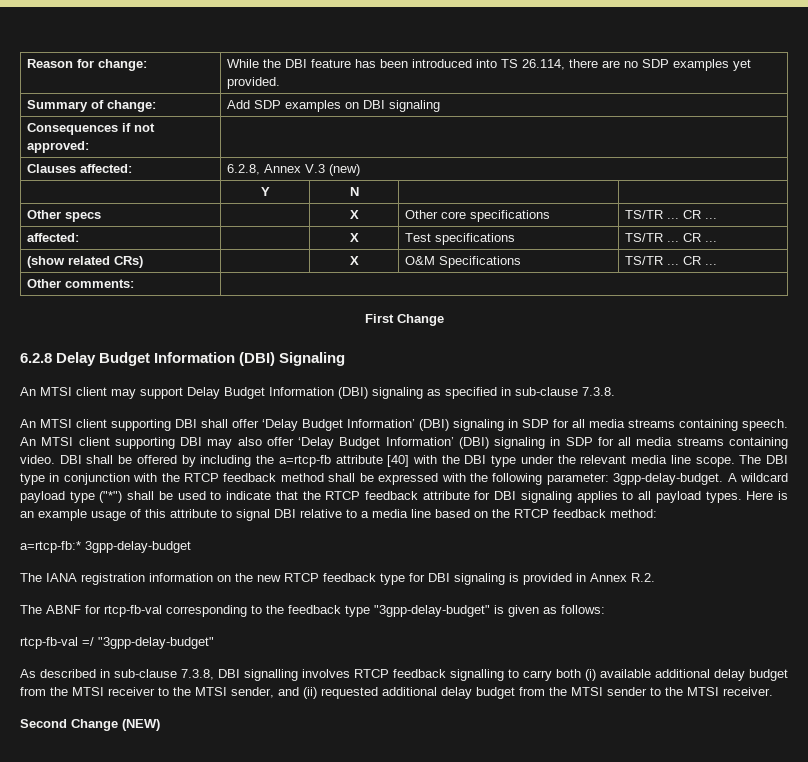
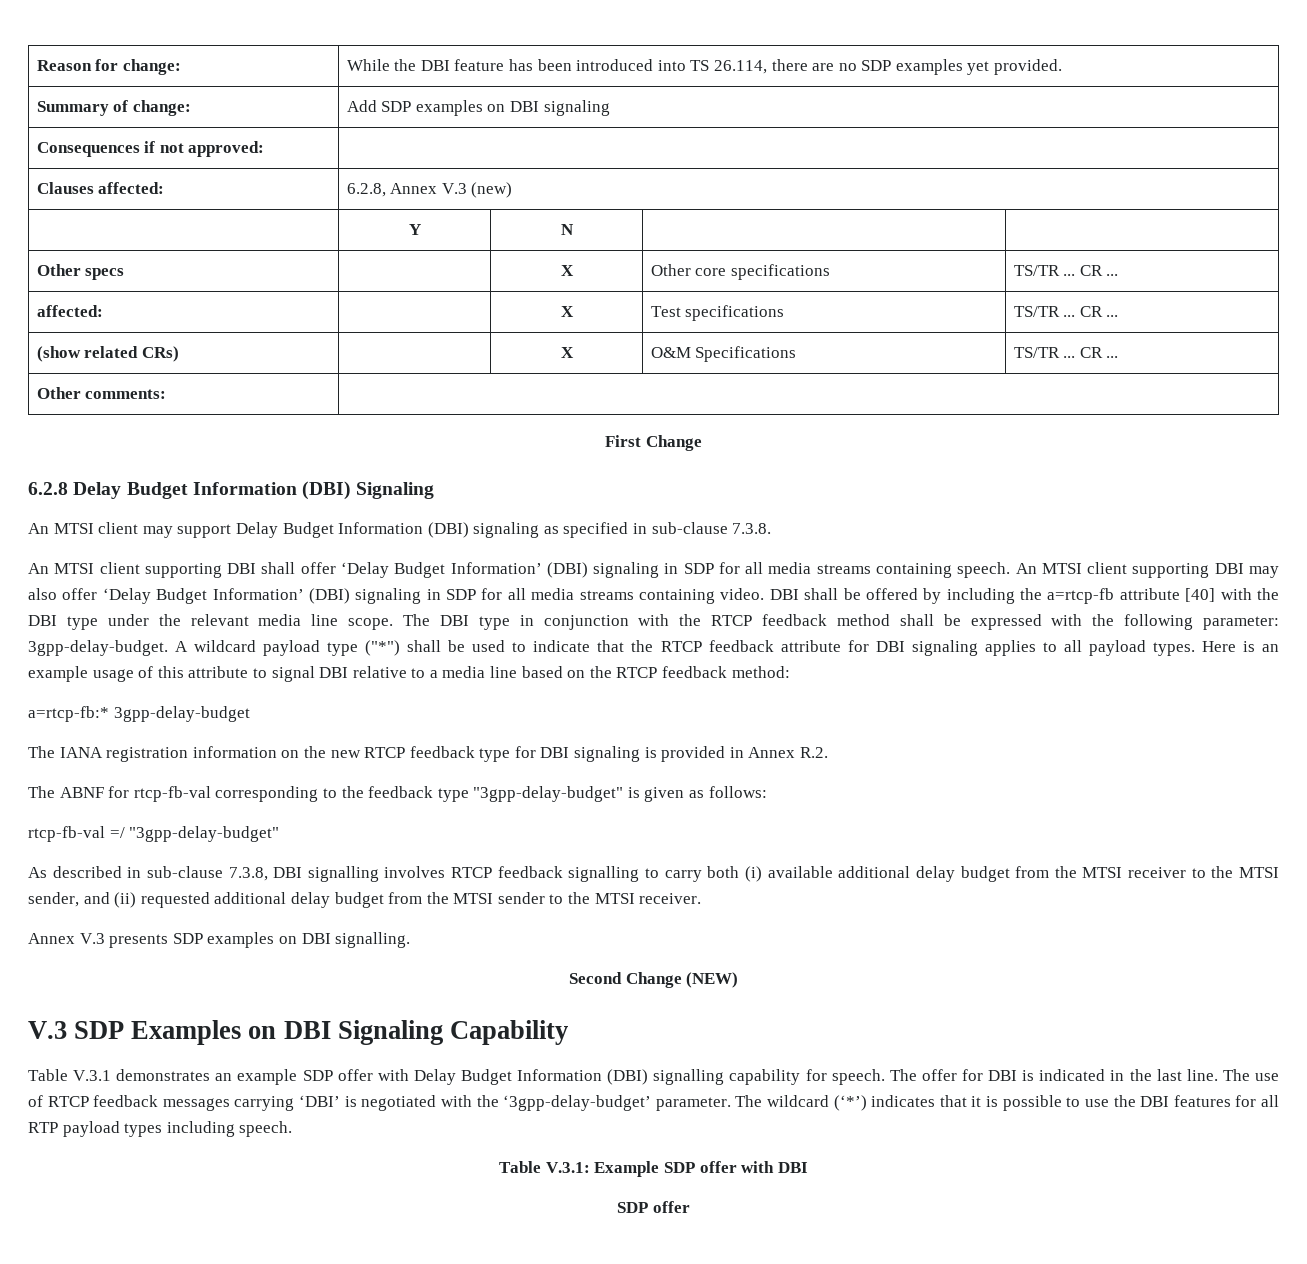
[20,719,160,731] Second Change (NEW) -> [28,932,411,948] [568,972,739,988] [28,1020,568,1045] [28,1069,1279,1085] [28,1095,1279,1111] [28,1121,293,1137] [499,1161,808,1177] [617,1201,690,1213] Annex V.3 presents SDP examples on DBI signalling. // Second Change (NEW) // V.3 SDP Examples on DBI Signaling Capability // Table V.3.1 demonstrates an example SDP offer with Delay Budget Information (DBI) signalling capability for speech. The offer for DBI is indicated in the last line. The use of RTCP feedback messages carrying ‘DBI’ is negotiated with the ‘3gpp-delay-budget’ parameter. The wildcard (‘*’) indicates that it is possible to use the DBI features for all RTP payload types including speech. // Table V.3.1: Example SDP offer with DBI // SDP offer

